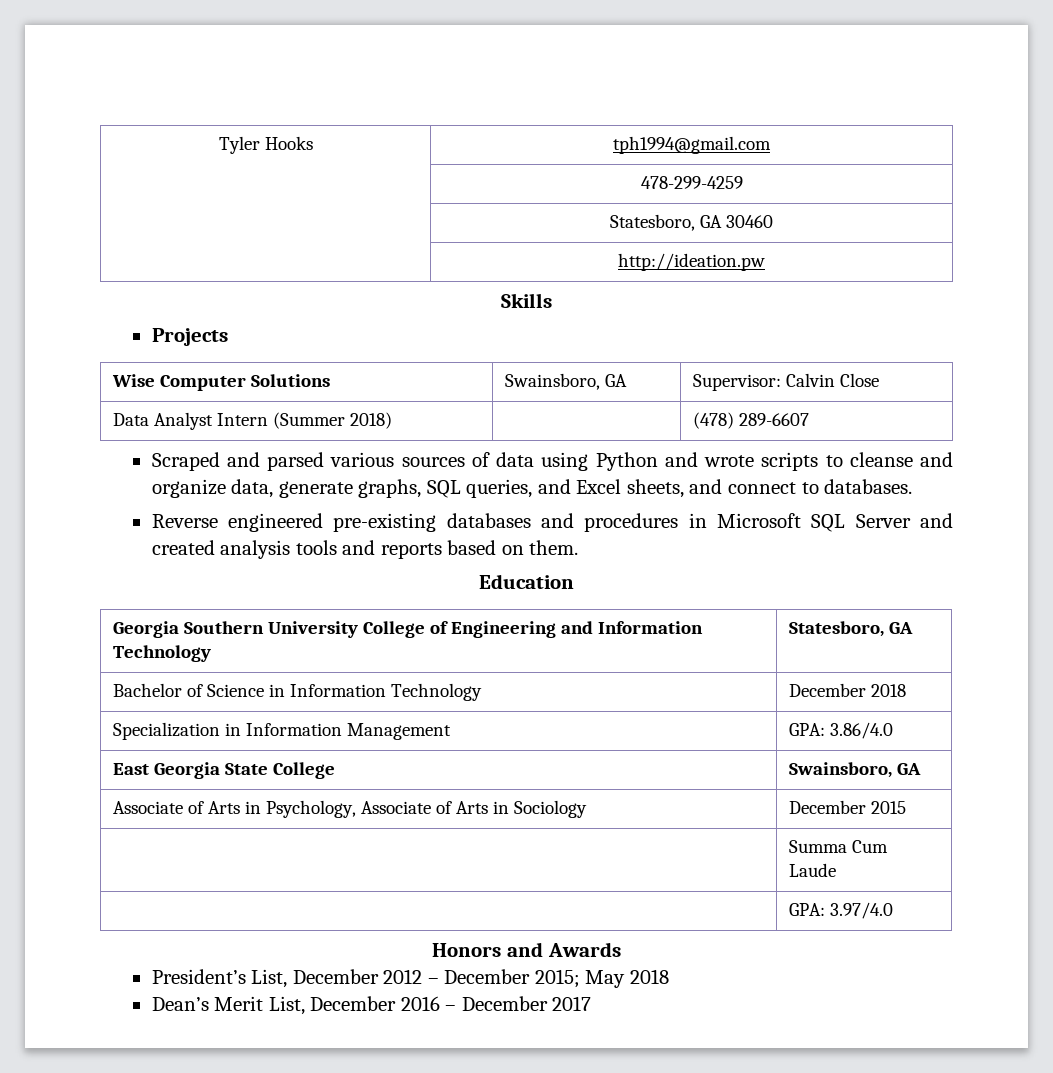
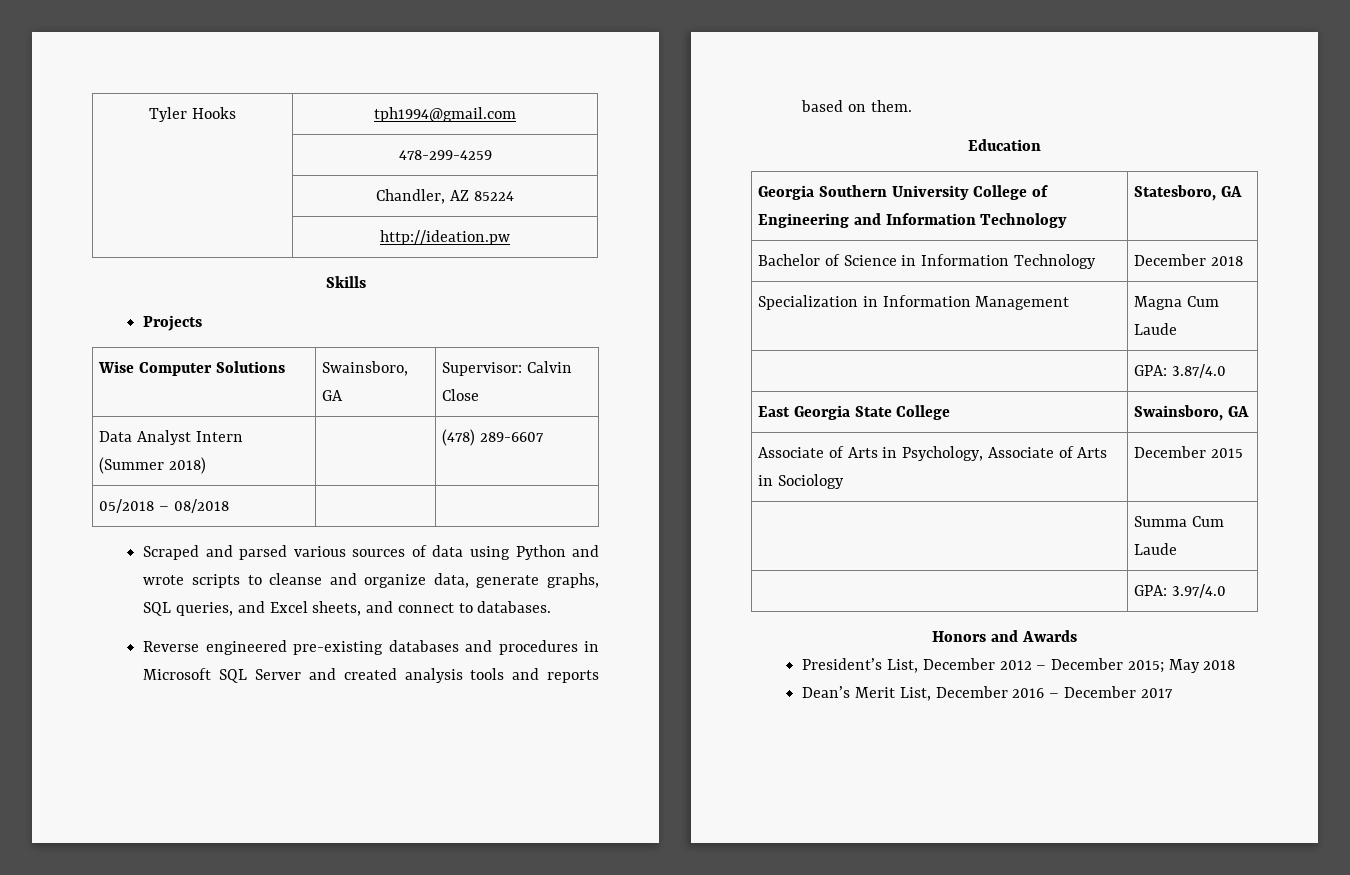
[610,214,773,231] Statesboro, GA 30460 -> [376,189,514,204] Chandler, AZ 85224
(810, 419) none -> [99,499,229,513] // 05/2018 – 08/2018 | |
[789,722,894,739] | GPA: 3.86/4.0 -> [1134,296,1220,310] [1134,323,1178,335] [1134,364,1227,378] | Magna Cum Laude // | GPA: 3.87/4.0

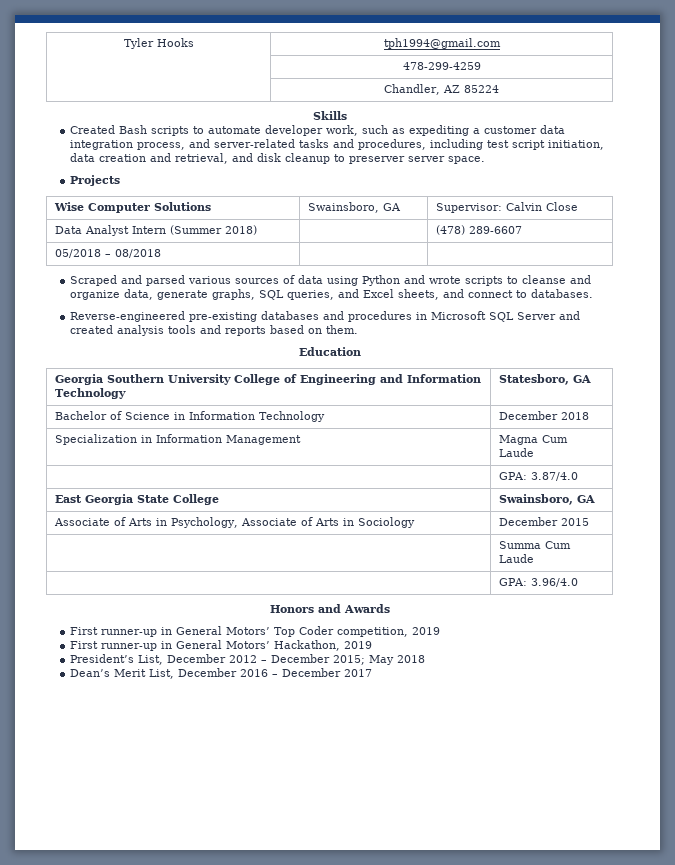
[380,230,511,245] // | http://ideation.pw -> (499, 89) none
(366, 282) none -> [70,125,566,136] [70,139,605,150] [70,153,486,164] // Created Bash scripts to automate developer work, such as expediting a customer data integration process, and server-related tasks and procedures, including test script initiation, data creation and retrieval, and disk cleanup to preserver server space.
[143,640,287,655] Reverse engineered -> [70,311,186,322] Reverse-engineered
[1172,584,1227,598] 3.97/4.0 -> [530,578,578,587] 3.96/4.0
(1077, 636) none -> [70,626,441,637] [70,640,373,651] // First runner-up in General Motors’ Top Coder competition, 2019 // First runner-up in General Motors’ Hackathon, 2019

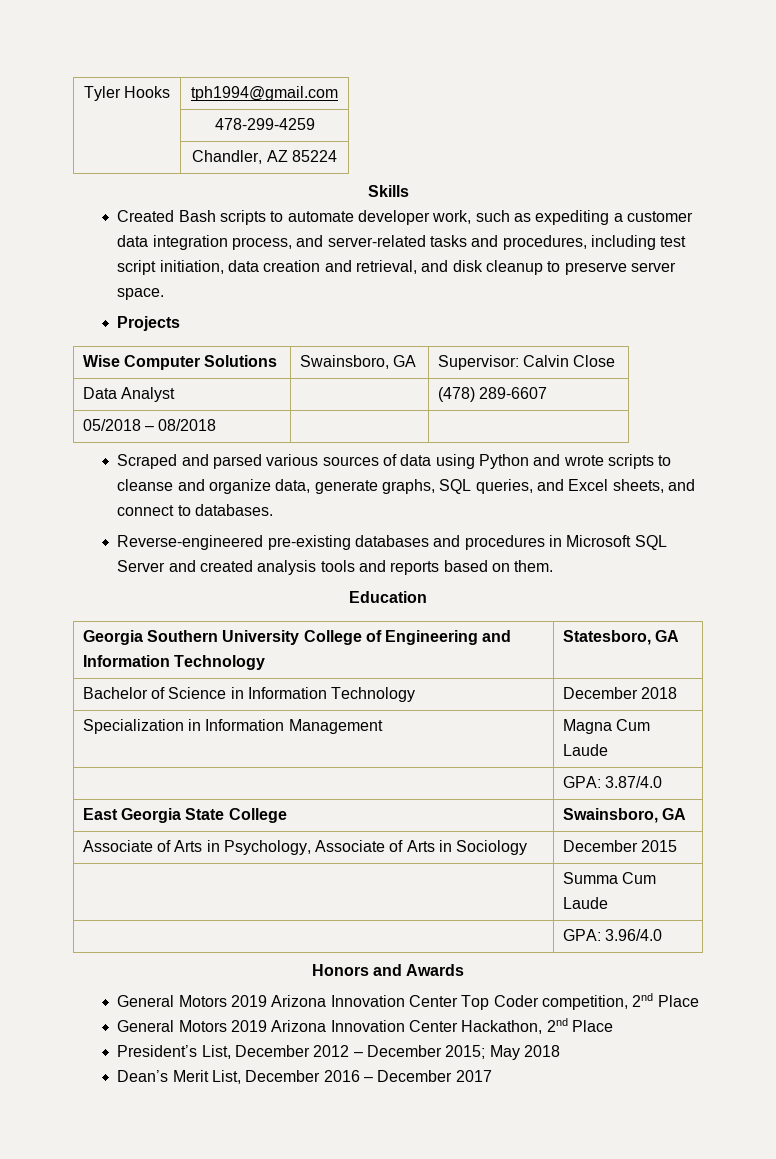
[349,156,406,164] preserver -> [564,262,627,275] preserve
[131,225,257,235] Intern (Summer 2018) -> (175, 394) none
[70,626,441,637] [70,640,373,651] First runner-up in General Motors’ Top Coder competition, 2019 // First runner-up in General Motors’ Hackathon, 2019 -> [117,993,699,1010] [117,1018,614,1034] General Motors 2019 Arizona Innovation Center Top Coder competition, 2nd Place // General Motors 2019 Arizona Innovation Center Hackathon, 2nd Place

